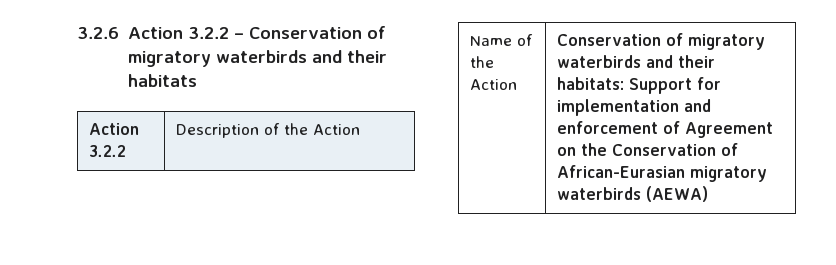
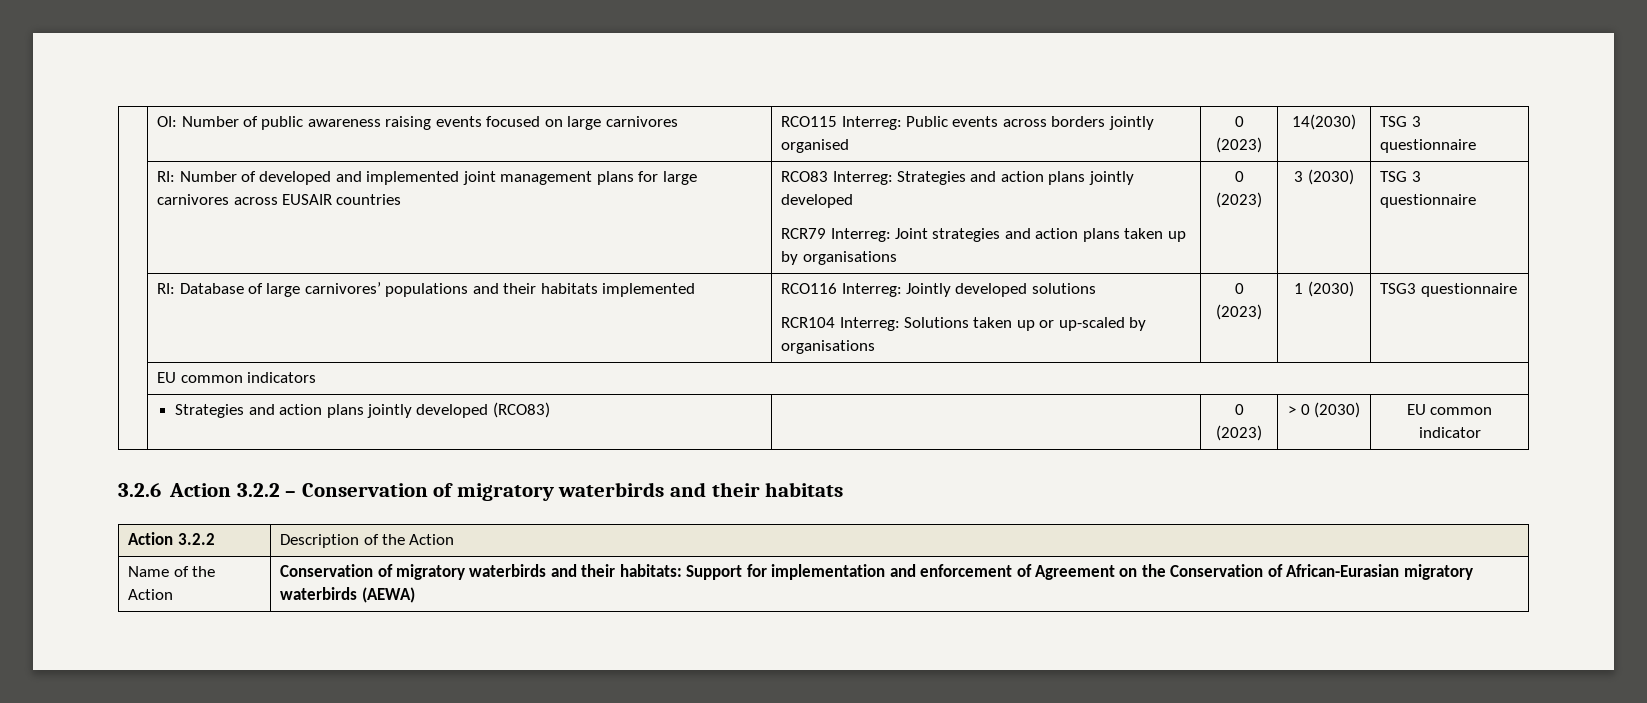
(77, 33) none -> [157,116,678,130] [781,116,1154,130] [781,139,850,153] [1234,116,1244,127] [1216,137,1262,153] [1292,114,1356,130] [1380,116,1421,127] [1380,139,1477,153] [157,171,697,185] [157,194,402,205] [781,171,1134,185] [781,194,854,208] [781,228,1186,242] [781,251,897,265] [1234,171,1244,182] [1216,192,1262,208] [1294,169,1354,185] [1380,171,1421,182] [1380,194,1477,208] [157,282,696,297] [781,283,1096,297] [781,317,1147,331] [781,340,876,354] [1234,283,1244,294] [1216,304,1262,320] [1294,281,1354,297] [1380,283,1517,297] [157,372,316,383] [175,402,550,418] [1234,404,1244,415] [1216,425,1262,441] [1288,402,1360,418] [1406,404,1493,415] [1418,427,1481,438] | OI: Number of public awareness raising events focused on large carnivores | RCO115 Interreg: Public events across borders jointly organised | 0 (2023) | 14(2030) | TSG 3 questionnaire // | RI: Number of developed and implemented joint management plans for large carnivores across EUSAIR countries | RCO83 Interreg: Strategies and action plans jointly developed // RCR79 Interreg: Joint strategies and action plans taken up by organisations | 0 (2023) | 3 (2030) | TSG 3 questionnaire // | RI: Database of large carnivores’ populations and their habitats implemented | RCO116 Interreg: Jointly developed solutions // RCR104 Interreg: Solutions taken up or up-scaled by organisations | 0 (2023) | 1 (2030) | TSG3 questionnaire // | EU common indicators // | Strategies and action plans jointly developed (RCO83) | | 0 (2023) | > 0 (2030) | EU common indicator //

